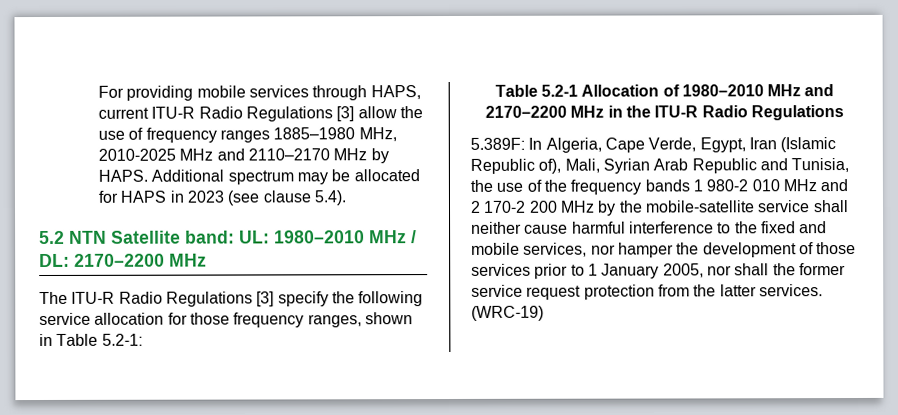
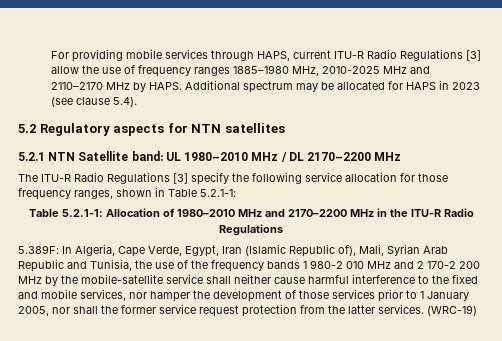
(65, 237) none -> [39,123,285,136] [18,152,45,161] Regulatory aspects for NTN satellites // 5.2.1
[239,230,270,244] UL: -> [165,152,181,161] UL
[39,253,70,268] DL: -> [288,152,304,161] DL
[101,333,143,346] [494,84,578,97] 5.2-1: // Table 5.2-1 -> [200,189,236,197] [28,209,103,217] 5.2.1-1: // Table 5.2.1-1:

